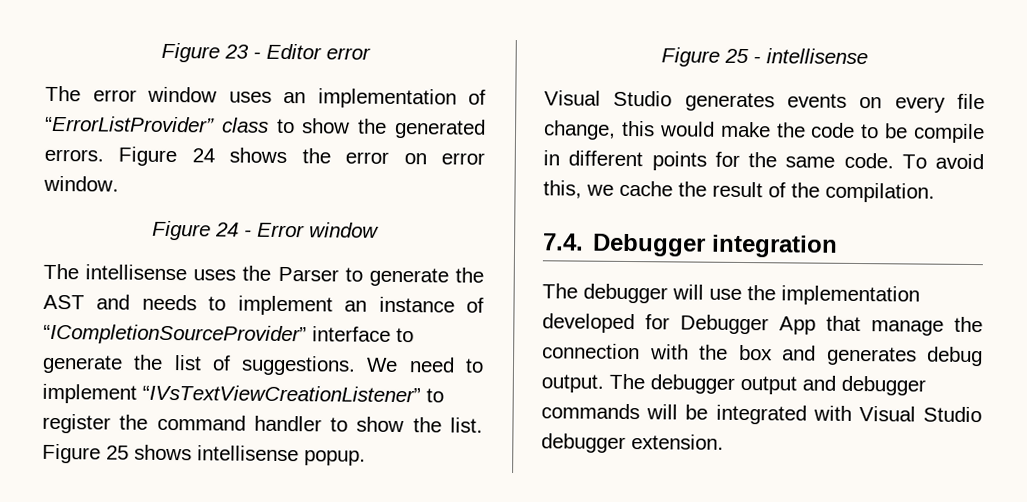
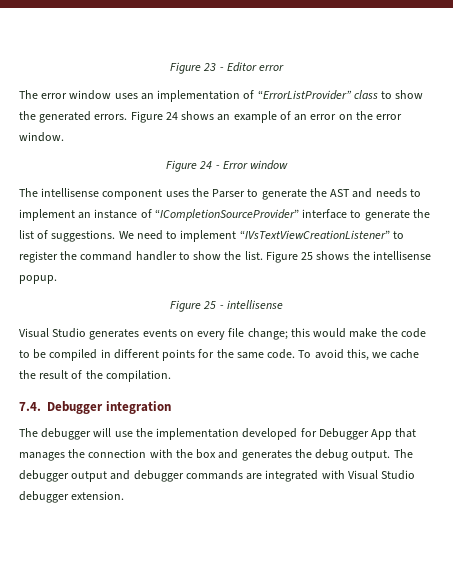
[301,148,331,164] the -> [217,111,308,123] an example of an
(427, 159) none -> [355,111,373,120] the
(188, 272) none -> [102,189,163,200] component
(192, 452) none -> [352,251,370,260] the
[543,120,616,140] change, -> [247,328,288,340] change;
[913,123,985,144] compile -> [49,349,98,361] compiled
[871,320,944,336] manage -> [19,452,65,461] manages
(917, 356) none -> [294,449,312,458] the
[646,404,709,420] will be -> [246,473,263,480] are

